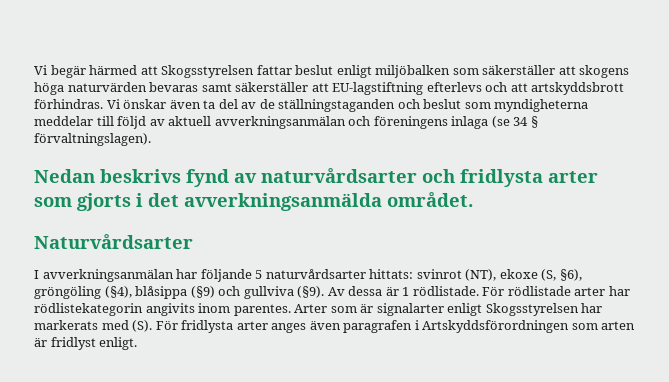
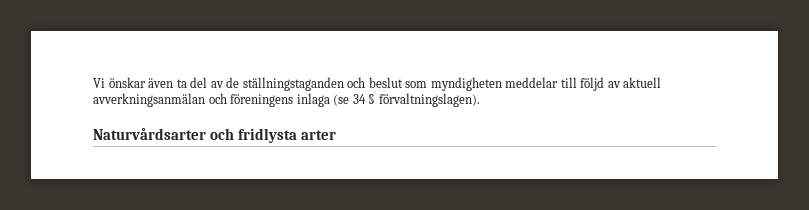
[34,65,630,78] [34,82,625,95] [34,99,120,109] Vi begär härmed att Skogsstyrelsen fattar beslut enligt miljöbalken som säkerställer att skogens höga naturvärden bevaras samt säkerställer att EU-lagstiftning efterlevs och att artskyddsbrott förhindras. Vi -> [93,78,105,88] Vi
[494,99,589,112] myndigheterna -> [430,77,502,91] myndigheten
[34,168,598,187] [34,192,473,211] [34,234,193,249] [34,269,582,282] [34,286,630,299] [34,303,603,316] [34,320,636,333] [34,337,138,350] Nedan beskrivs fynd av naturvårdsarter och fridlysta arter som gjorts i det avverkningsanmälda området. // Naturvårdsarter // I avverkningsanmälan har följande 5 naturvårdsarter hittats: svinrot (NT), ekoxe (S, §6), gröngöling (§4), blåsippa (§9) och gullviva (§9). Av dessa är 1 rödlistade. För rödlistade arter har rödlistekategorin angivits inom parentes. Arter som är signalarter enligt Skogsstyrelsen har markerats med (S). För fridlysta arter anges även paragrafen i Artskyddsförordningen som arten är fridlyst enligt. -> [93,128,337,143] Naturvårdsarter och fridlysta arter

